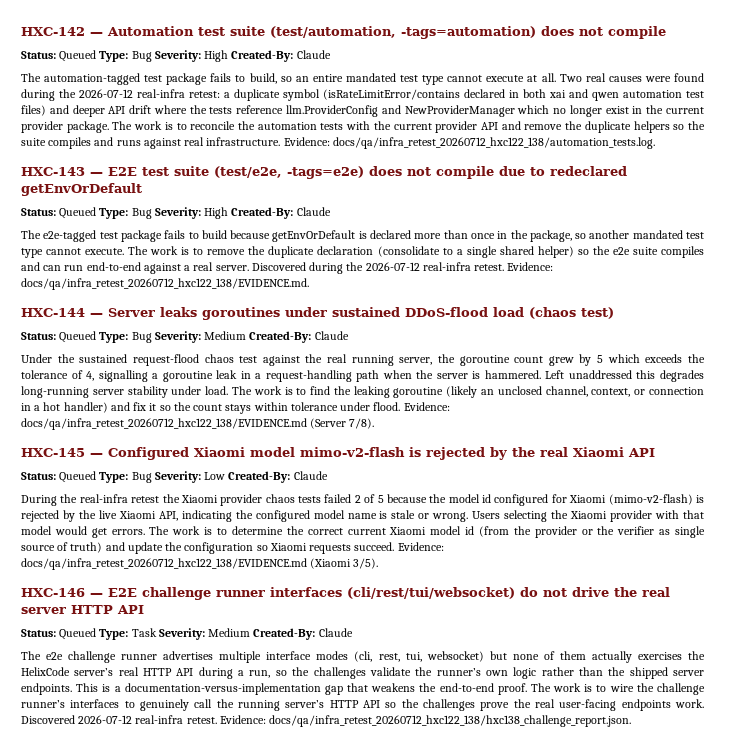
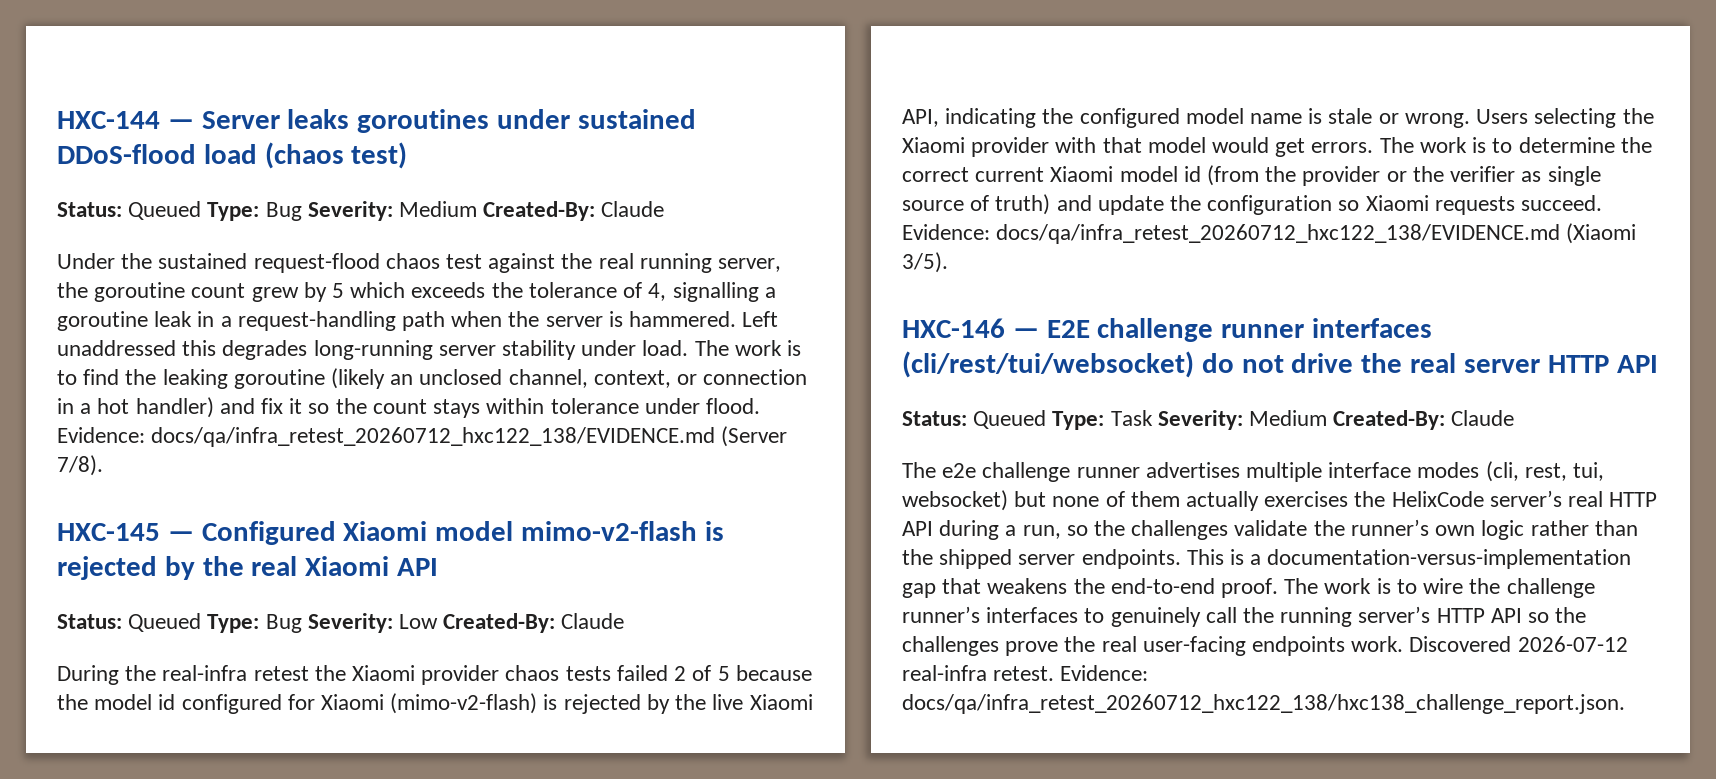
[21,26,666,39] [21,50,331,62] [21,73,704,85] [21,89,704,101] [21,105,705,117] [21,121,705,133] [21,137,655,149] [21,166,627,179] [21,183,142,196] [21,207,331,219] [21,230,704,242] [21,246,704,258] [21,262,554,274] [21,278,309,290] HXC-142 — Automation test suite (test/automation, -tags=automation) does not compile // Status: Queued Type: Bug Severity: High Created-By: Claude // The automation-tagged test package fails to build, so an entire mandated test type cannot execute at all. Two real causes were found during the 2026-07-12 real-infra retest: a duplicate symbol (isRateLimitError/contains declared in both xai and qwen automation test files) and deeper API drift where the tests reference llm.ProviderConfig and NewProviderManager which no longer exist in the current provider package. The work is to reconcile the automation tests with the current provider API and remove the duplicate helpers so the suite compiles and runs against real infrastructure. Evidence: docs/qa/infra_retest_20260712_hxc122_138/automation_tests.log. // HXC-143 — E2E test suite (test/e2e, -tags=e2e) does not compile due to redeclared getEnvOrDefault // Status: Queued Type: Bug Severity: High Created-By: Claude // The e2e-tagged test package fails to build because getEnvOrDefault is declared more than once in the package, so another mandated test type cannot execute. The work is to remove the duplicate declaration (consolidate to a single shared helper) so the e2e suite compiles and can run end-to-end against a real server. Discovered during the 2026-07-12 real-infra retest. Evidence: docs/qa/infra_retest_20260712_hxc122_138/EVIDENCE.md. // -> (57, 120) none

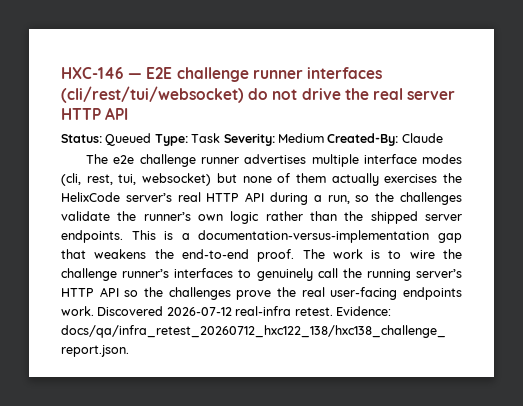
[57,109,696,133] [57,142,408,169] [57,201,665,221] [57,253,782,273] [57,282,776,302] [57,311,779,331] [57,340,802,360] [57,368,808,389] [57,397,760,418] [57,426,788,447] [57,455,103,476] [57,521,724,545] [57,556,439,580] [57,613,625,633] [57,665,812,685] [57,693,813,714] [902,108,1654,128] [902,137,1652,157] [902,165,1601,186] [902,194,1603,215] [902,223,1637,244] [902,252,948,273] HXC-144 — Server leaks goroutines under sustained DDoS-flood load (chaos test) // Status: Queued Type: Bug Severity: Medium Created-By: Claude // Under the sustained request-flood chaos test against the real running server, the goroutine count grew by 5 which exceeds the tolerance of 4, signalling a goroutine leak in a request-handling path when the server is hammered. Left unaddressed this degrades long-running server stability under load. The work is to find the leaking goroutine (likely an unclosed channel, context, or connection in a hot handler) and fix it so the count stays within tolerance under flood. Evidence: docs/qa/infra_retest_20260712_hxc122_138/EVIDENCE.md (Server 7/8). // HXC-145 — Configured Xiaomi model mimo-v2-flash is rejected by the real Xiaomi API // Status: Queued Type: Bug Severity: Low Created-By: Claude // During the real-infra retest the Xiaomi provider chaos tests failed 2 of 5 because the model id configured for Xiaomi (mimo-v2-flash) is rejected by the live Xiaomi API, indicating the configured model name is stale or wrong. Users selecting the Xiaomi provider with that model would get errors. The work is to determine the correct current Xiaomi model id (from the provider or the verifier as single source of truth) and update the configuration so Xiaomi requests succeed. Evidence: docs/qa/infra_retest_20260712_hxc122_138/EVIDENCE.md (Xiaomi 3/5). // -> (61, 73) none

